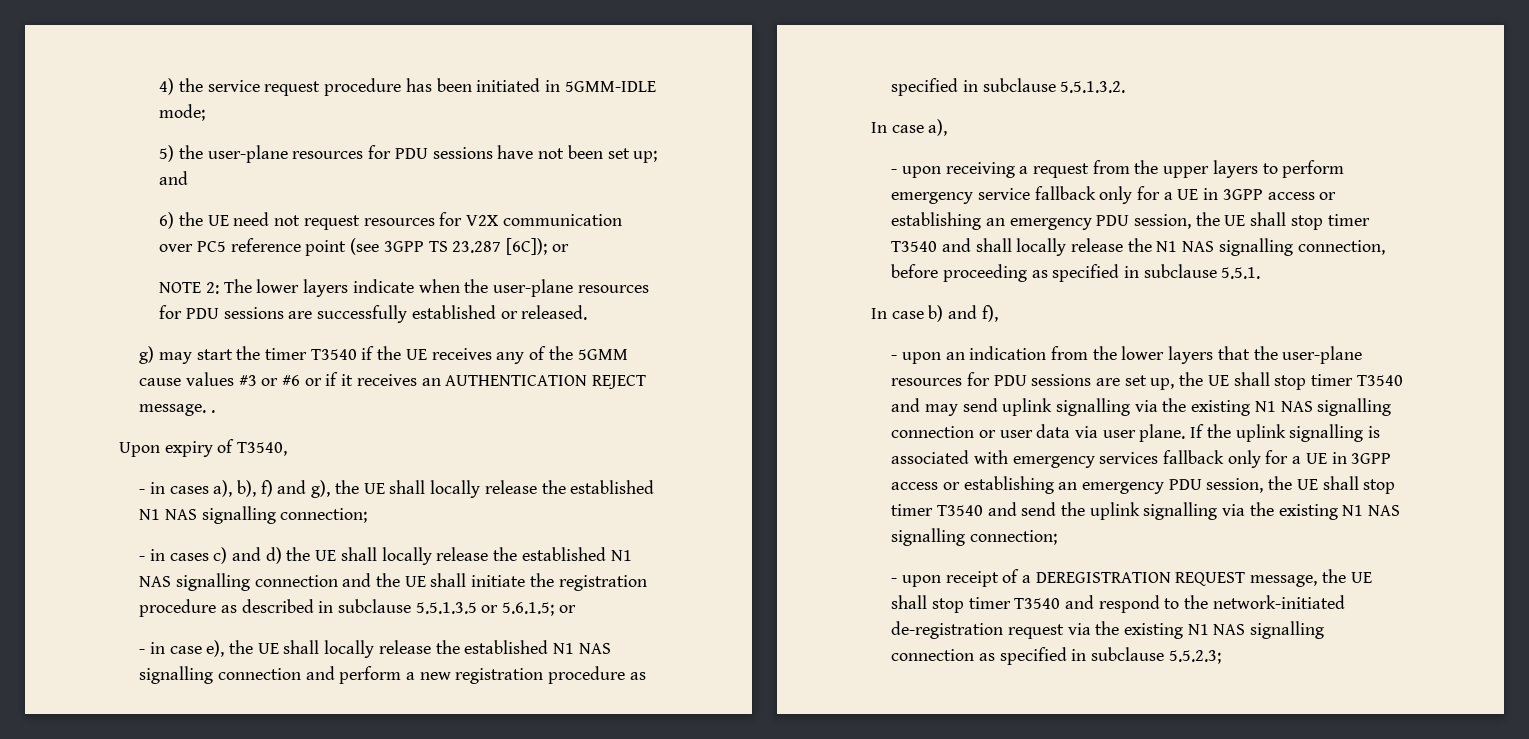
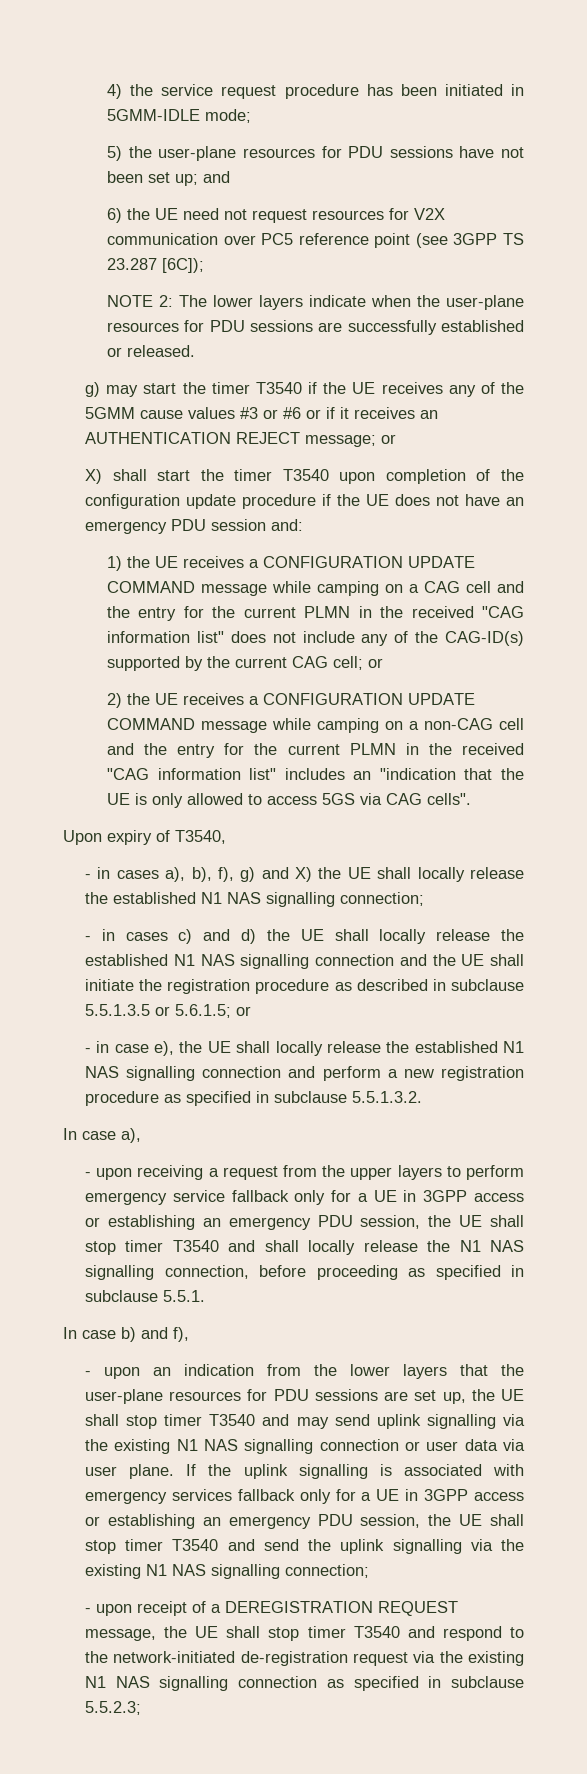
[551,244,569,252] or -> (205, 265) none
[139,404,215,416] message. . -> [305,434,397,447] [85,469,525,484] [85,494,524,509] [85,519,304,534] [107,556,476,571] [107,581,524,596] [107,606,524,621] [107,631,524,646] [107,656,384,671] [107,693,476,708] [107,718,524,733] [107,743,524,758] [107,768,524,780] [107,793,472,808] message; or // X) shall start the timer T3540 upon completion of the configuration update procedure if the UE does not have an emergency PDU session and: // 1) the UE receives a CONFIGURATION UPDATE COMMAND message while camping on a CAG cell and the entry for the current PLMN in the received "CAG information list" does not include any of the CAG-ID(s) supported by the current CAG cell; or // 2) the UE receives a CONFIGURATION UPDATE COMMAND message while camping on a non-CAG cell and the entry for the current PLMN in the received "CAG information list" includes an "indication that the UE is only allowed to access 5GS via CAG cells".
[260,480,331,498] f) and g), -> [217,867,313,882] f), g) and X)

